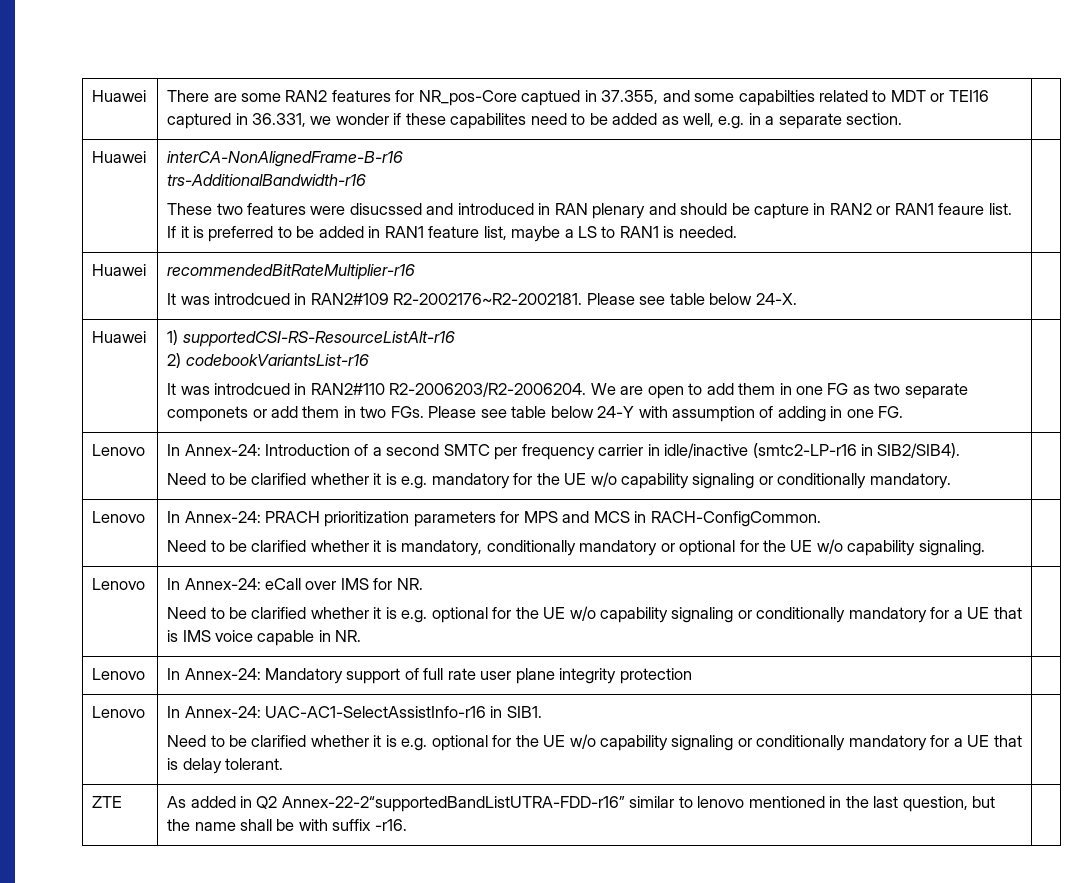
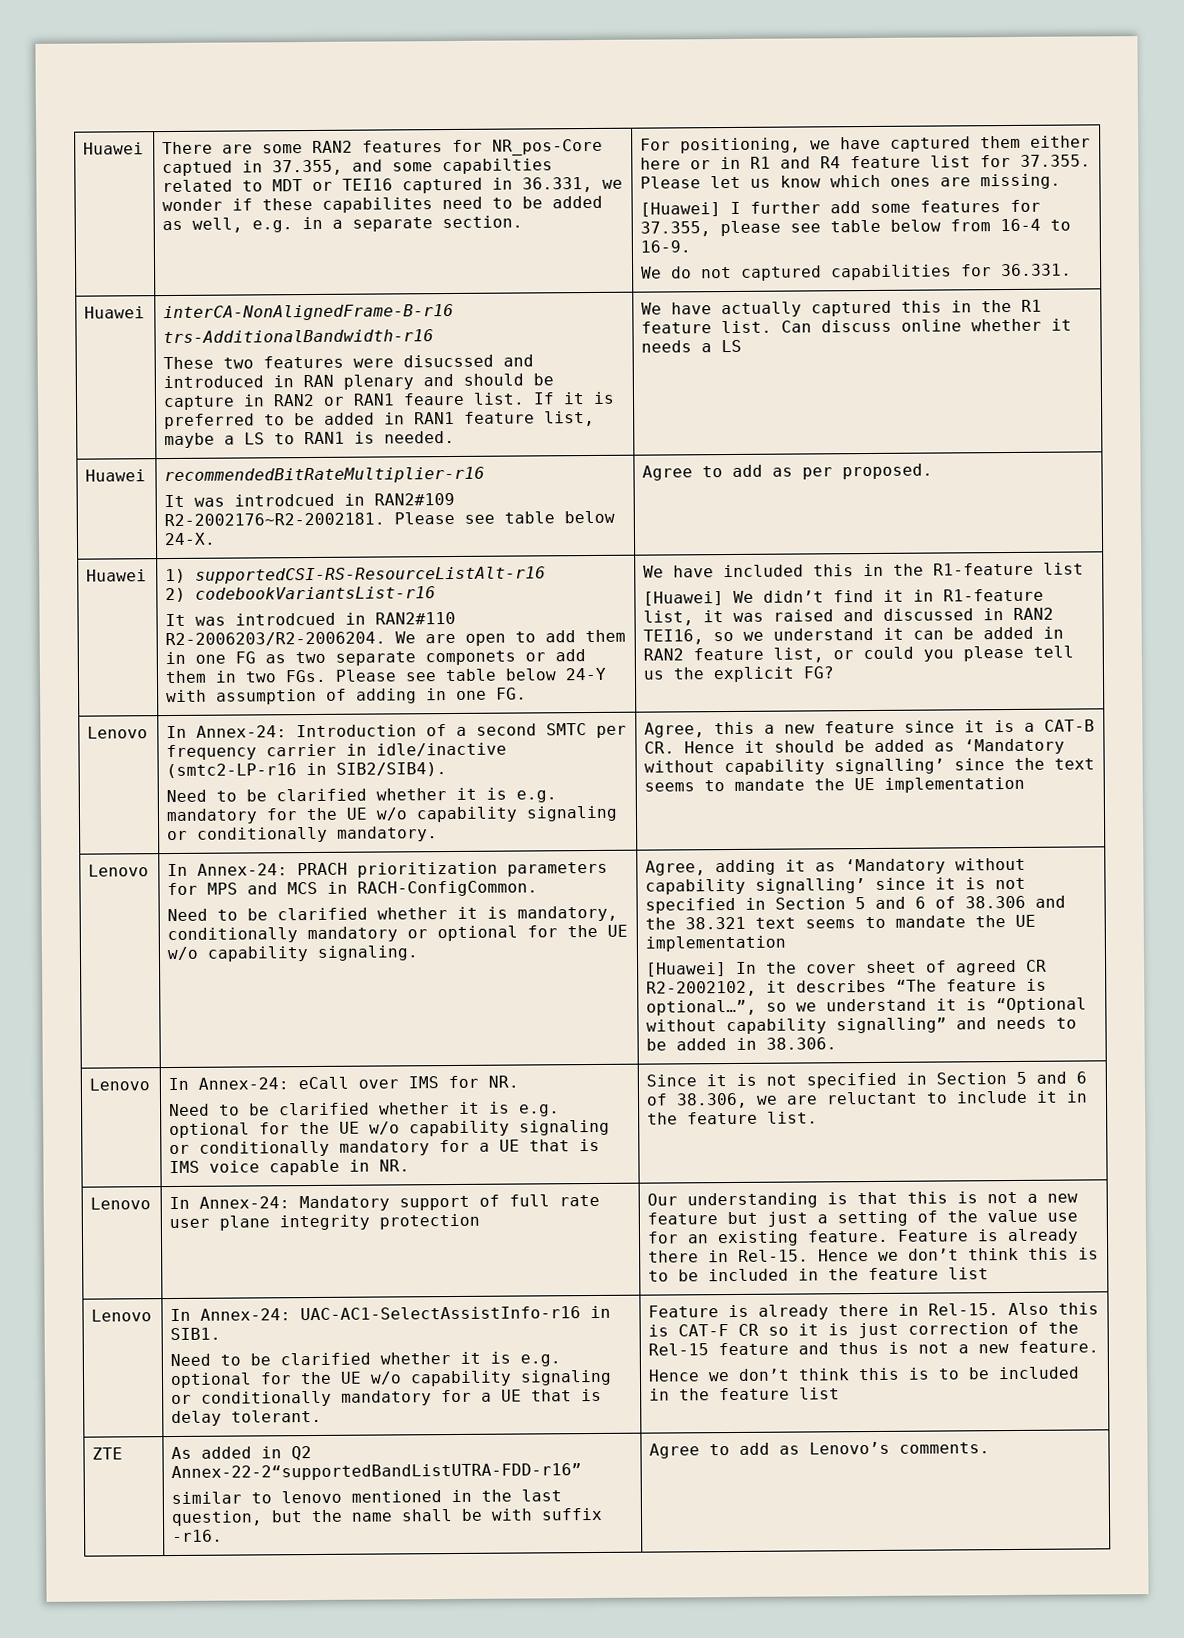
(903, 119) none -> [640,135,1092,154] [640,154,1092,170] [640,173,1062,190] [640,199,1042,217] [640,218,1072,237] [640,240,692,253] [641,263,1073,281] For positioning, we have captured them either here or in R1 and R4 feature list for 37.355. Please let us know which ones are missing. // [Huawei] I further add some features for 37.355, please see table below from 16-4 to 16-9. // We do not captured capabilities for 36.331.
(737, 232) none -> [641,299,1043,318] [641,318,1073,334] [641,339,743,353] We have actually captured this in the R1 feature list. Can discuss online whether it needs a LS
(797, 299) none -> [642,463,934,481] Agree to add as per proposed.
(904, 412) none -> [643,562,1085,578] [643,588,1045,606] [643,607,1055,626] [643,626,1065,645] [643,645,1075,663] [643,666,835,683] We have included this in the R1-feature list // [Huawei] We didn’t find it in R1-feature list, it was raised and discussed in RAN2 TEI16, so we understand it can be added in RAN2 feature list, or could you please tell us the explicit FG?
(951, 481) none -> [644,719,1096,738] [644,738,1066,755] [644,757,1096,776] [644,776,1026,793] Agree, this a new feature since it is a CAT-B CR. Hence it should be added as ‘Mandatory without capability signalling’ since the text seems to mandate the UE implementation
(985, 548) none -> [645,857,1027,876] [645,877,1027,895] [645,895,1067,914] [645,914,1037,930] [645,935,787,952] [646,959,1048,977] [646,978,1048,997] [646,997,1088,1016] [646,1016,1078,1035] [646,1037,838,1051] Agree, adding it as ‘Mandatory without capability signalling’ since it is not specified in Section 5 and 6 of 38.306 and the 38.321 text seems to mandate the UE implementation // [Huawei] In the cover sheet of agreed CR R2-2002102, it describes “The feature is optional…”, so we understand it is “Optional without capability signalling” and needs to be added in 38.306.
(362, 636) none -> [646,1071,1088,1089] [646,1090,1089,1109] [647,1111,819,1125] Since it is not specified in Section 5 and 6 of 38.306, we are reluctant to include it in the feature list.
(692, 676) none -> [647,1191,1079,1209] [647,1209,1079,1227] [647,1228,1080,1247] [648,1247,1100,1263] [648,1267,990,1282] Our understanding is that this is not a new feature but just a setting of the value use for an existing feature. Feature is already there in Rel-15. Hence we don’t think this is to be included in the feature list
(283, 764) none -> [648,1302,1100,1320] [648,1321,1080,1339] [648,1340,1100,1356] [648,1366,1081,1382] [649,1387,841,1401] Feature is already there in Rel-15. Also this is CAT-F CR so it is just correction of the Rel-15 feature and thus is not a new feature. // Hence we don’t think this is to be included in the feature list
(625, 804) none -> (583, 1472) //
(407, 825) none -> [649,1441,991,1459] Agree to add as Lenovo’s comments.

